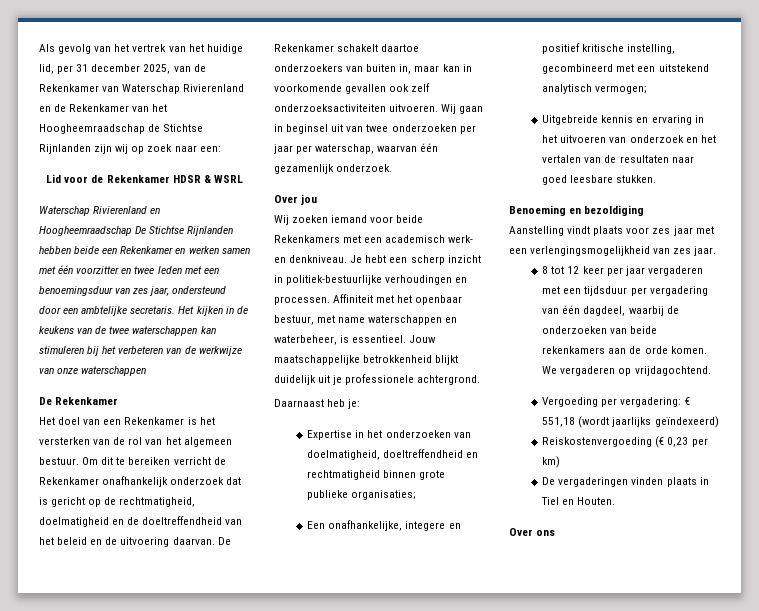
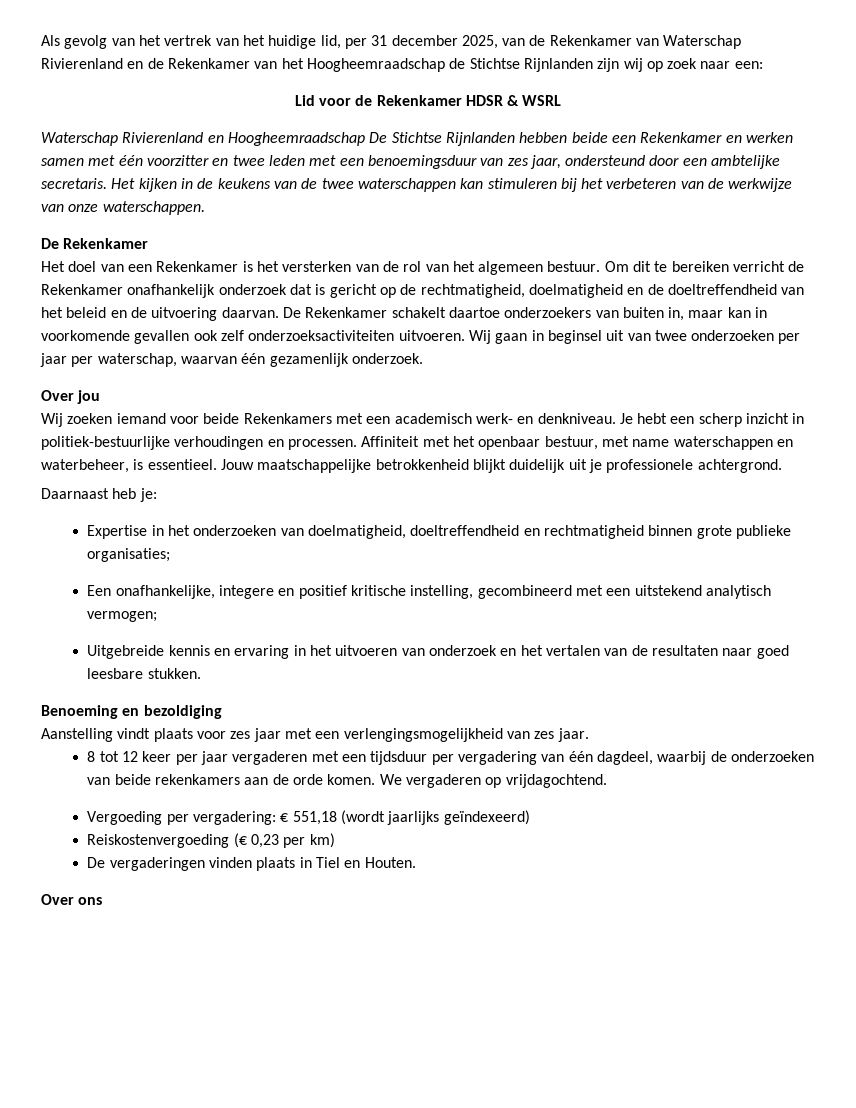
[81,366,147,376] waterschappen -> [102,201,205,215] waterschappen.

